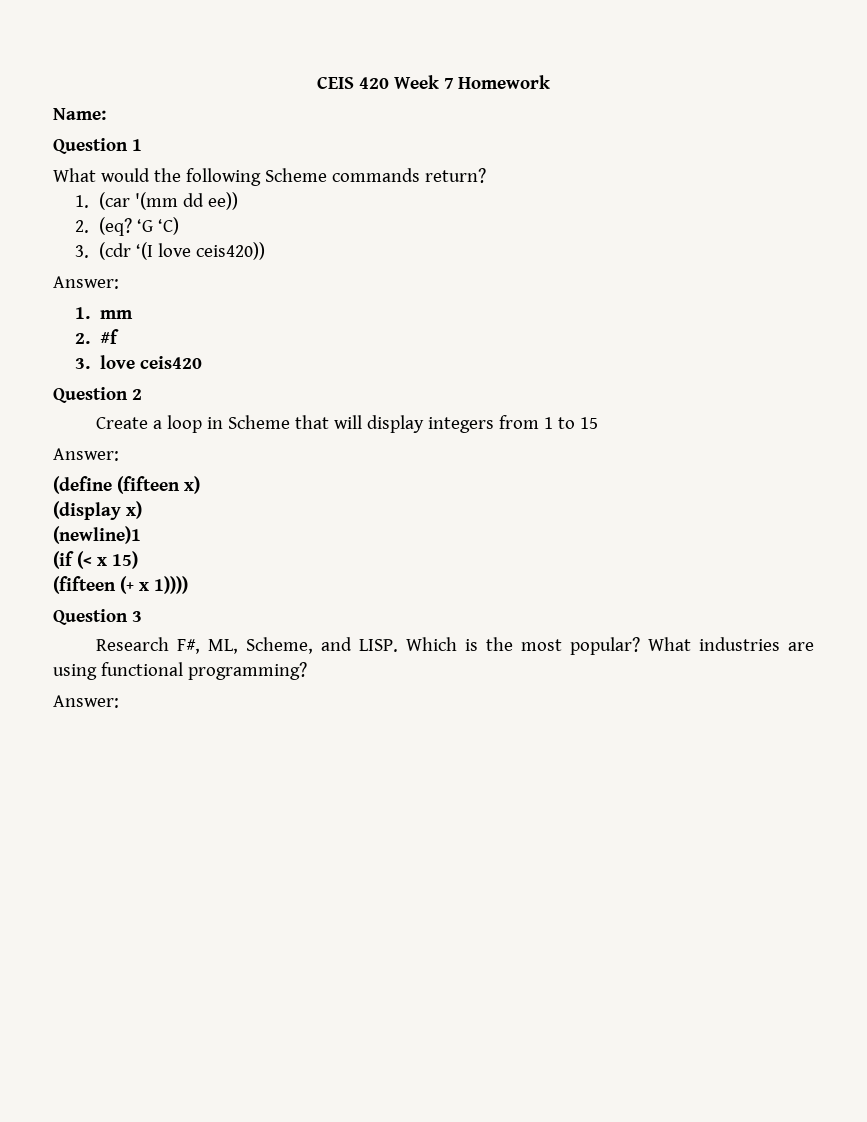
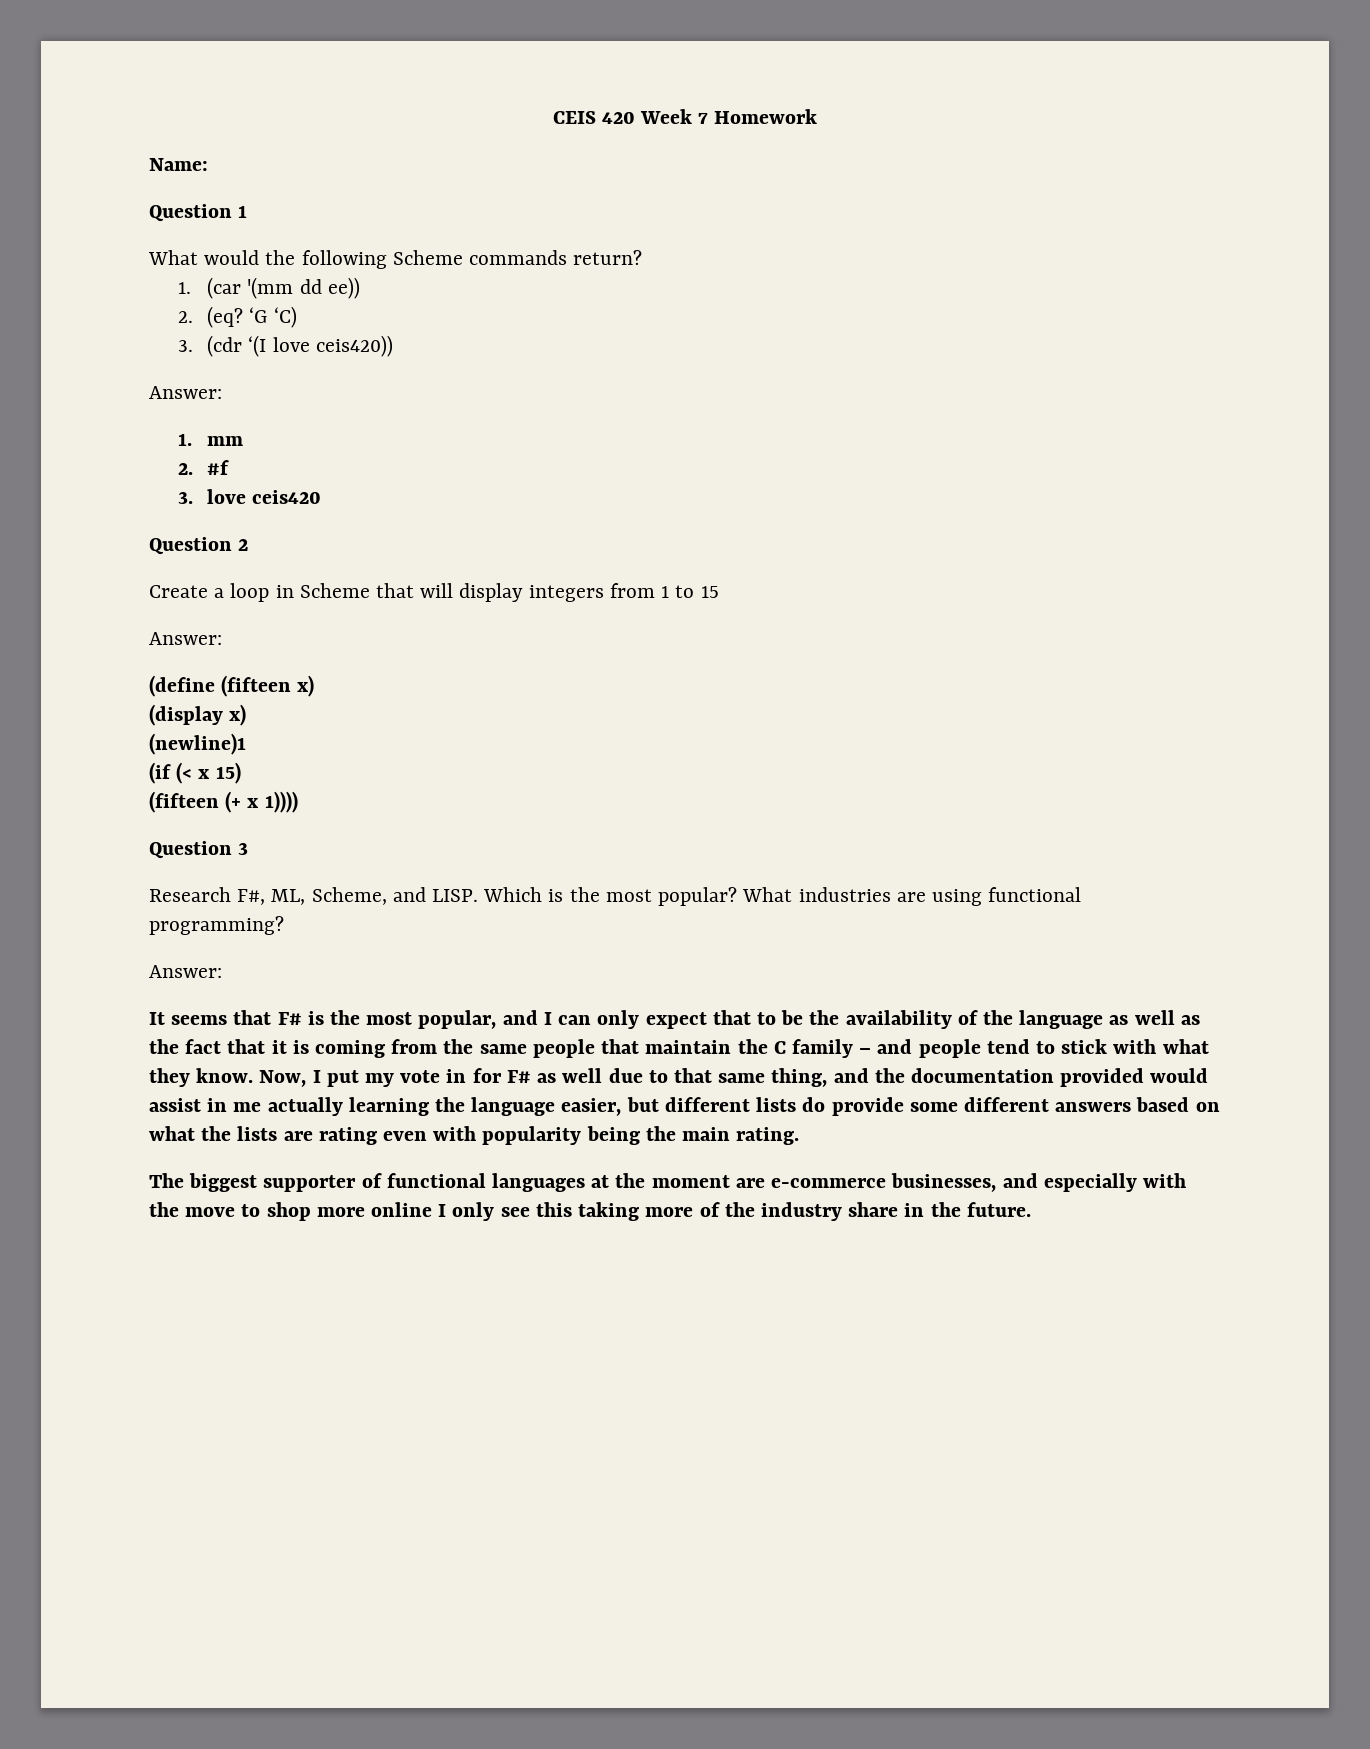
(119, 701) none -> [149,1010,1200,1029] [149,1039,1209,1058] [149,1068,1209,1087] [149,1097,1220,1116] [149,1126,800,1145] [149,1173,1186,1192] [149,1202,1031,1221] // It seems that F# is the most popular, and I can only expect that to be the availability of the language as well as the fact that it is coming from the same people that maintain the C family – and people tend to stick with what they know. Now, I put my vote in for F# as well due to that same thing, and the documentation provided would assist in me actually learning the language easier, but different lists do provide some different answers based on what the lists are rating even with popularity being the main rating. // The biggest supporter of functional languages at the moment are e-commerce businesses, and especially with the move to shop more online I only see this taking more of the industry share in the future.

